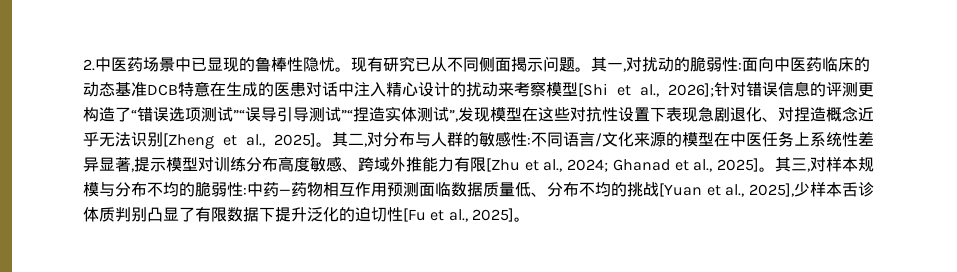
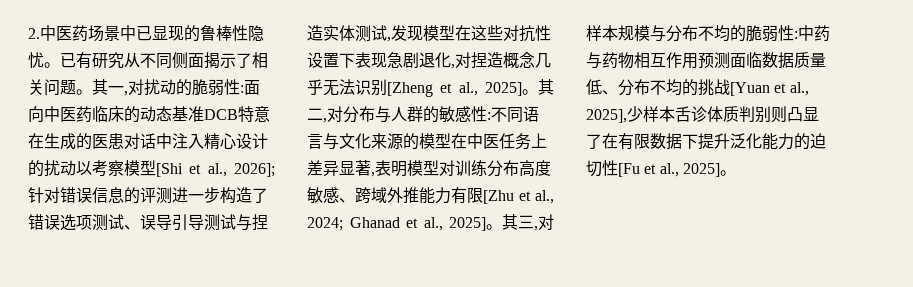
[351,56,431,72] 现有研究已 -> [60,52,124,69] 已有研究
(543, 64) none -> [236,52,268,68] [28,79,44,95] 了相关
[498,82,514,97] 来 -> [76,161,92,175] 以
[858,82,874,97] [83,107,137,122] 更构造了“ -> [172,187,268,204] 进一步构造了
[233,110,245,120] ”“ -> [124,225,140,230] 、
[341,110,353,120] ”“ -> [236,214,252,231] 与
[449,110,458,122] ”, -> [387,37,391,42] ,
[762,117,778,122] 、 -> [451,64,455,69] ,
[858,107,874,122] 近 -> [535,53,551,68] 几
[595,133,602,147] / -> [323,133,339,150] 与
[810,132,858,147] 系统性 -> (547, 140) none
[134,157,166,172] 提示 -> [375,160,407,177] 表明
[279,189,291,195] — -> [586,52,602,69] 与
[147,207,195,222] 凸显了 -> [771,106,819,123] [586,133,618,149] 则凸显了在
(339, 214) none -> [762,133,794,150] 能力

